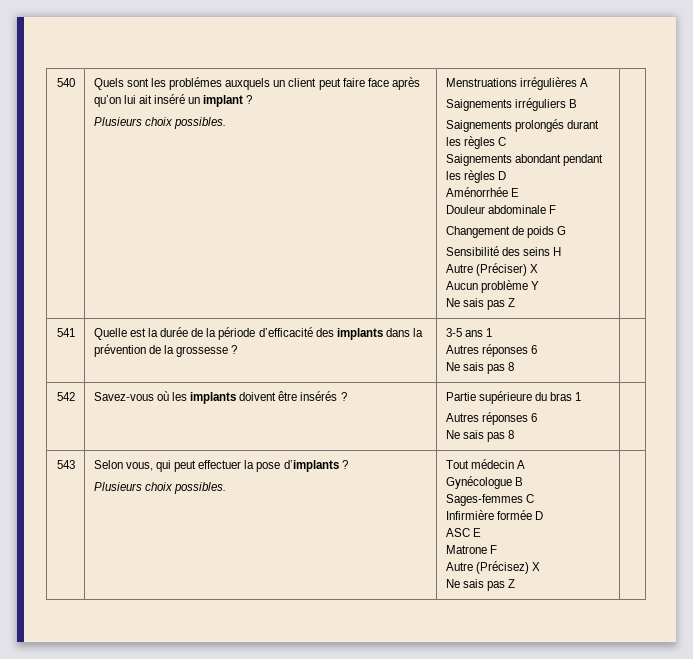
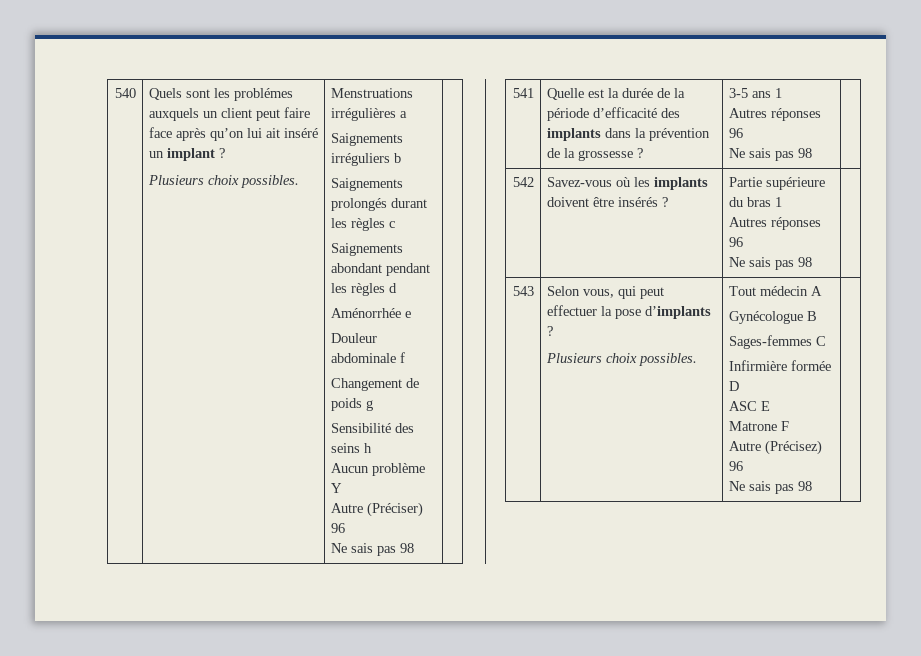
[580,78,589,87] A -> [399,111,407,118] a
[569,99,578,108] B -> [393,153,401,163] b
[498,137,507,146] C -> [388,221,395,228] c
[498,171,507,180] D -> [388,283,397,293] d
[510,188,519,197] E -> [404,311,411,318] e
[549,205,557,214] F -> [399,352,405,363] f
[557,226,567,235] G -> [365,400,373,411] g
[553,247,562,256] [445,263,539,276] H // Autre (Préciser) X -> [363,443,372,453] h
[445,298,516,310] // Ne sais pas Z -> [330,502,423,517] [330,523,345,533] [330,543,414,556] // Autre (Préciser) 96 // Ne sais pas 98
[531,345,538,354] [445,362,515,374] 6 // Ne sais pas 8 -> [728,128,743,138] [728,148,812,161] 96 // Ne sais pas 98
[531,413,538,422] [445,430,515,442] 6 // Ne sais pas 8 -> [728,237,743,247] [728,257,812,270] 96 // Ne sais pas 98
[532,562,541,571] [445,579,516,591] X // Ne sais pas Z -> [728,461,743,471] [728,481,812,494] 96 // Ne sais pas 98

